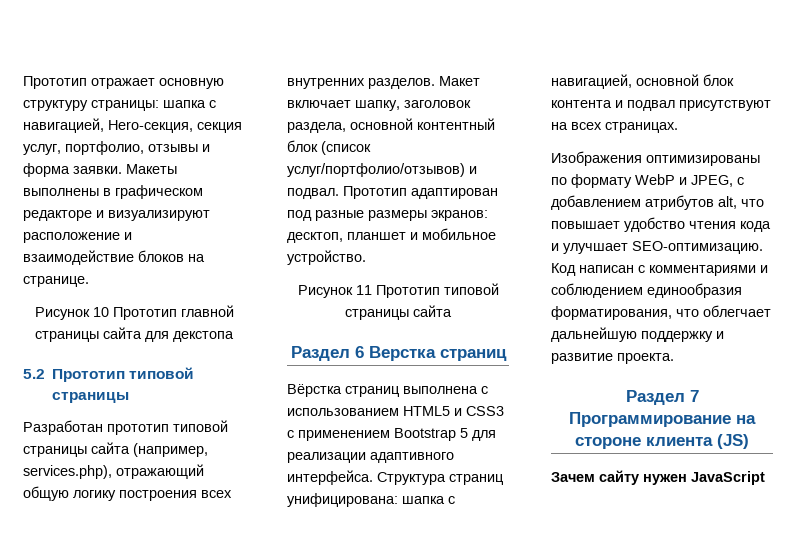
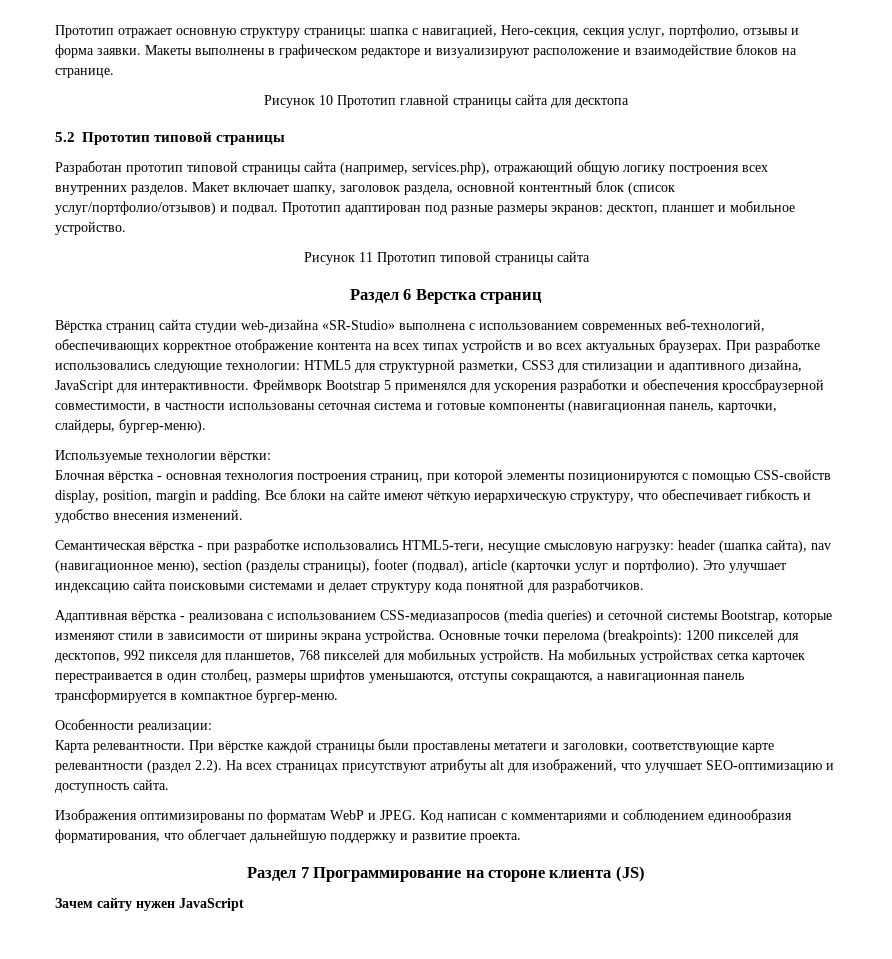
[173,331,234,342] декстопа -> [575,98,629,108] десктопа
[403,386,488,394] [287,406,504,416] [287,428,496,441] [287,452,454,463] [287,470,503,485] [287,493,455,507] [551,74,734,89] [551,100,771,111] [551,122,678,133] выполнена с использованием HTML5 и CSS3 с применением Bootstrap 5 для реализации адаптивного интерфейса. Структура страниц унифицирована: шапка с навигацией, основной блок контента и подвал присутствуют на всех страницах. -> [159,319,765,333] [55,339,820,353] [55,359,802,373] [55,379,824,393] [55,400,777,413] [55,419,206,433] [55,450,271,463] [55,469,831,483] [55,489,811,503] [55,509,243,523] [55,539,831,553] [55,559,786,573] [55,579,644,593] [55,609,832,623] [55,629,799,643] [55,649,805,663] [55,669,744,683] [55,689,338,703] [55,719,212,733] [55,739,774,753] [55,759,834,773] [55,779,169,793] сайта студии web-дизайна «SR-Studio» выполнена с использованием современных веб-технологий, обеспечивающих корректное отображение контента на всех типах устройств и во всех актуальных браузерах. При разработке использовались следующие технологии: HTML5 для структурной разметки, CSS3 для стилизации и адаптивного дизайна, JavaScript для интерактивности. Фреймворк Bootstrap 5 применялся для ускорения разработки и обеспечения кроссбраузерной совместимости, в частности использованы сеточная система и готовые компоненты (навигационная панель, карточки, слайдеры, бургер-меню). // Используемые технологии вёрстки: // Блочная вёрстка - основная технология построения страниц, при которой элементы позиционируются с помощью CSS-свойств display, position, margin и padding. Все блоки на сайте имеют чёткую иерархическую структуру, что обеспечивает гибкость и удобство внесения изменений. // Семантическая вёрстка - при разработке использовались HTML5-теги, несущие смысловую нагрузку: header (шапка сайта), nav (навигационное меню), section (разделы страницы), footer (подвал), article (карточки услуг и портфолио). Это улучшает индексацию сайта поисковыми системами и делает структуру кода понятной для разработчиков. // Адаптивная вёрстка - реализована с использованием CSS-медиазапросов (media queries) и сеточной системы Bootstrap, которые изменяют стили в зависимости от ширины экрана устройства. Основные точки перелома (breakpoints): 1200 пикселей для десктопов, 992 пикселя для планшетов, 768 пикселей для мобильных устройств. На мобильных устройствах сетка карточек перестраивается в один столбец, размеры шрифтов уменьшаются, отступы сокращаются, а навигационная панель трансформируется в компактное бургер-меню. // Особенности реализации: // Карта релевантности. При вёрстке каждой страницы были проставлены метатеги и заголовки, соответствующие карте релевантности (раздел 2.2). На всех страницах присутствуют атрибуты alt для изображений, что улучшает SEO-оптимизацию и доступность сайта.
[571,174,632,188] формату -> [267,809,326,823] форматам
[691,175,744,187] [551,195,764,210] [551,217,771,232] [551,241,763,254] JPEG, с добавлением атрибутов alt, что повышает удобство чтения кода и улучшает SEO‑оптимизацию. -> [380,810,416,820] JPEG.

